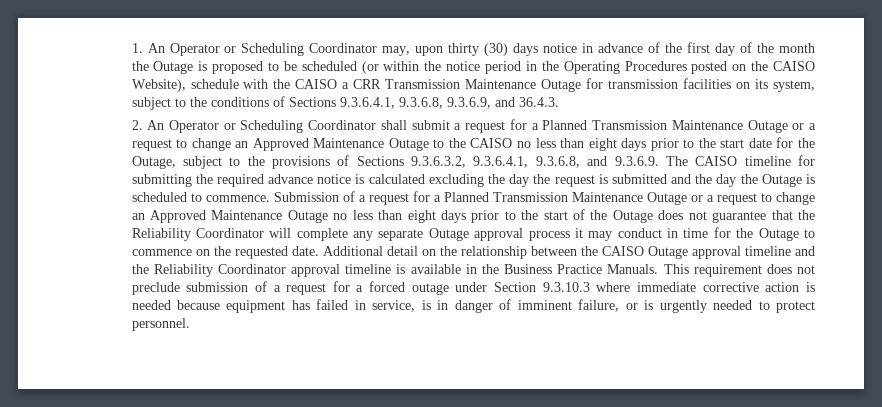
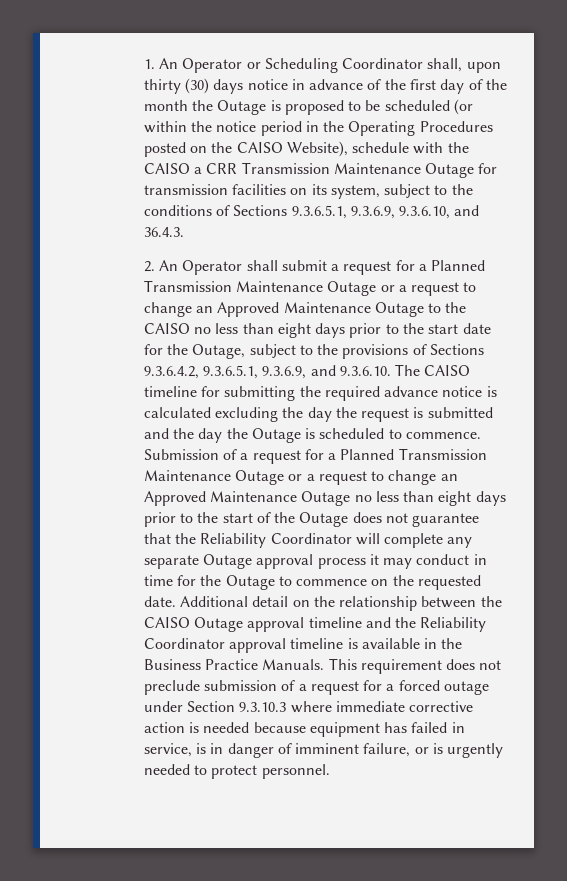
[382,46,411,56] may, -> [427,58,463,72] shall,
[339,97,491,109] 9.3.6.4.1, 9.3.6.8, 9.3.6.9, -> [291,205,451,219] 9.3.6.5.1, 9.3.6.9, 9.3.6.10,
[223,120,377,133] or Scheduling Coordinator -> (243, 267) none
[411,156,659,168] 9.3.6.3.2, 9.3.6.4.1, 9.3.6.8, and 9.3.6.9. -> [143,365,391,379] 9.3.6.4.2, 9.3.6.5.1, 9.3.6.9, and 9.3.6.10.

